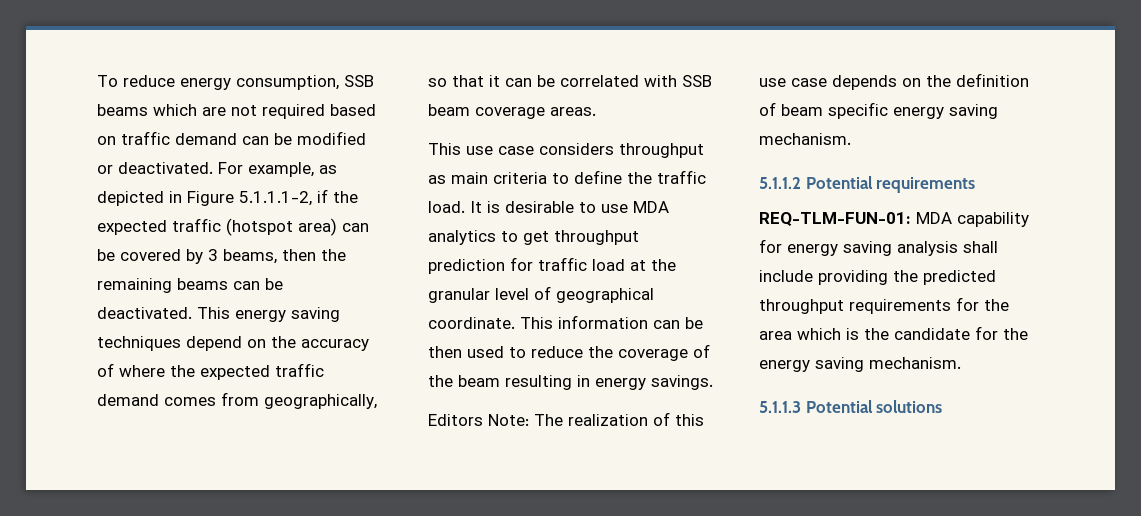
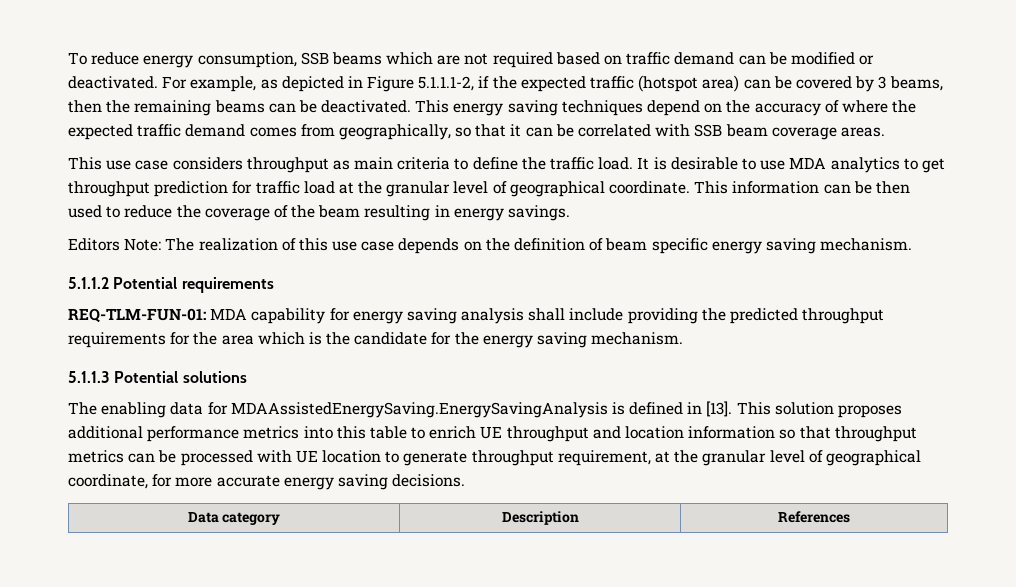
(943, 406) none -> [68,401,903,418] [68,426,917,442] [68,450,921,466] [68,474,466,490] [187,512,281,525] [501,511,579,525] [778,511,850,523] // The enabling data for MDAAssistedEnergySaving.EnergySavingAnalysis is defined in [13]. This solution proposes additional performance metrics into this table to enrich UE throughput and location information so that throughput metrics can be processed with UE location to generate throughput requirement, at the granular level of geographical coordinate, for more accurate energy saving decisions. // Data category | Description | References

